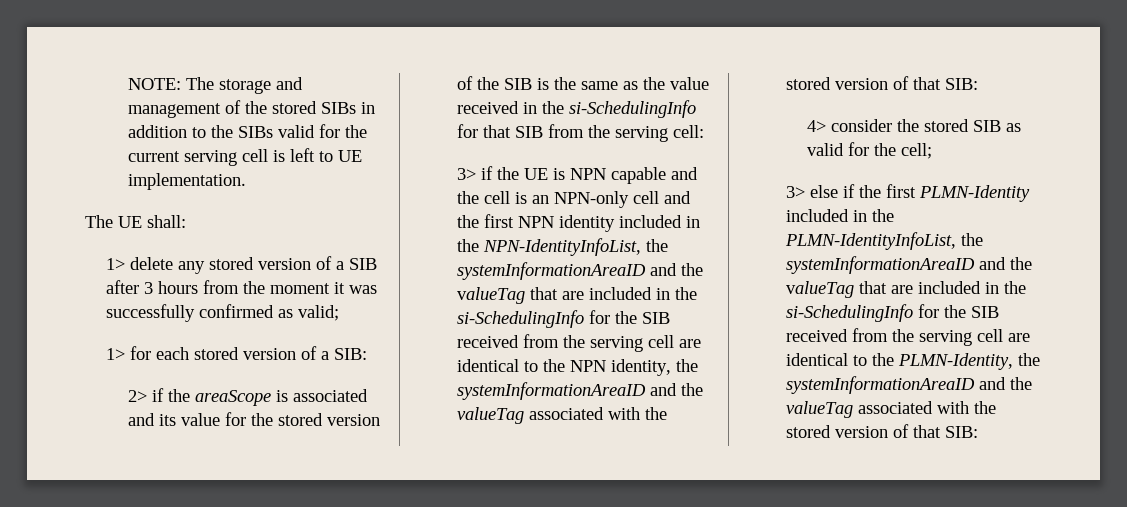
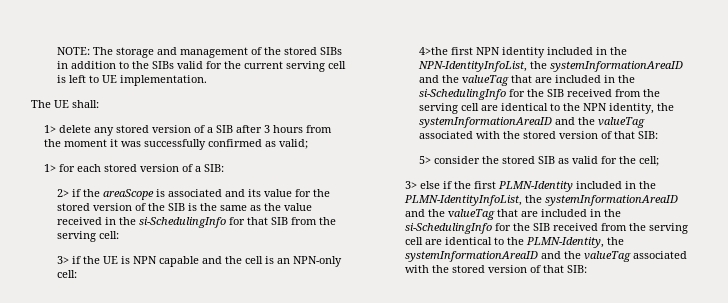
[632,191,691,204] [456,215,479,228] cell and the -> [57,270,78,278] [418,47,448,55] cell: // 4>the
[807,120,827,132] 4> -> [418,156,431,164] 5>

